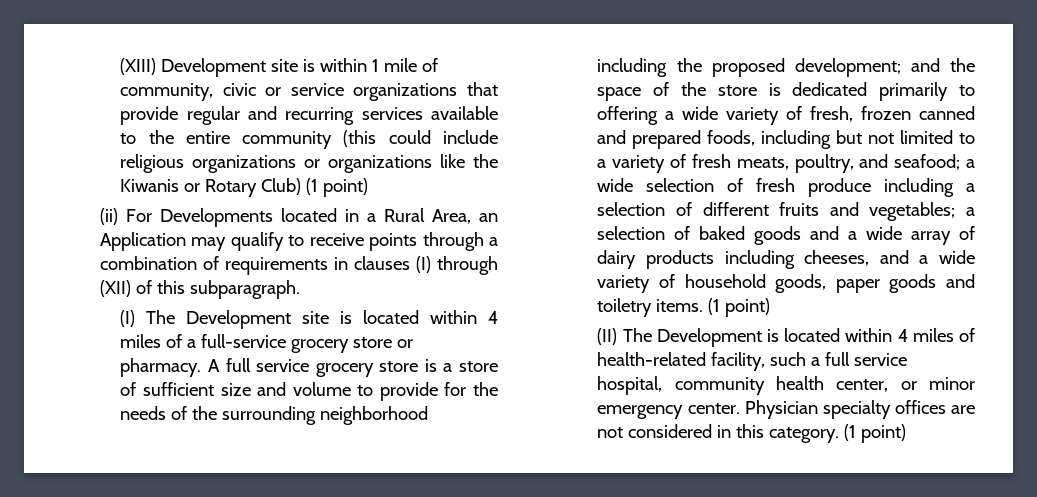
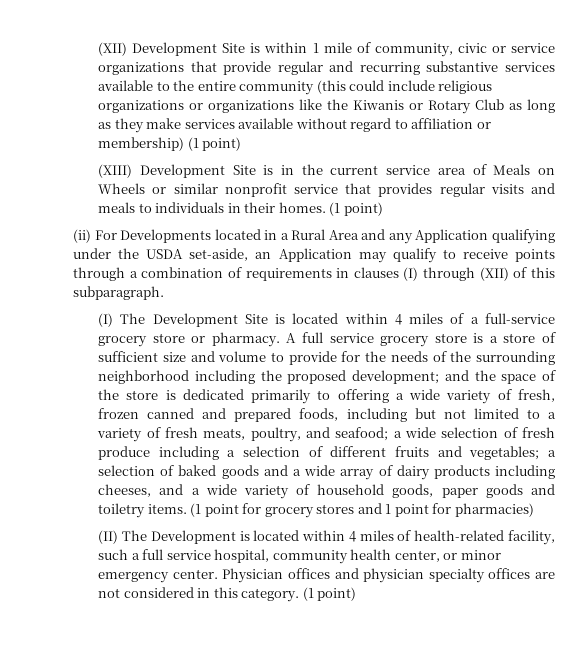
[120,58,299,77] (XIII) Development site -> [98,42,246,56] (XII) Development Site
(355, 116) none -> [426,61,499,72] substantive
[261,178,302,195] Club) -> [475,99,555,113] [98,118,491,133] [98,137,242,151] [98,164,556,178] [98,183,555,197] [98,202,326,213] Club as long as they make services available without regard to affiliation or membership) (1 point) // (XIII) Development Site is in the current service area of Meals on Wheels or similar nonprofit service that provides regular visits and meals to individuals in their homes.
[431,209,471,224] Area, -> [328,229,555,244] [73,248,249,261] Area and any Application qualifying under the USDA set-aside,
[302,311,330,324] site -> [244,314,268,324] Site
[725,298,771,317] point) -> [204,503,534,518] point for grocery stores and 1 point for pharmacies)
(818, 409) none -> [287,568,425,583] offices and physician

